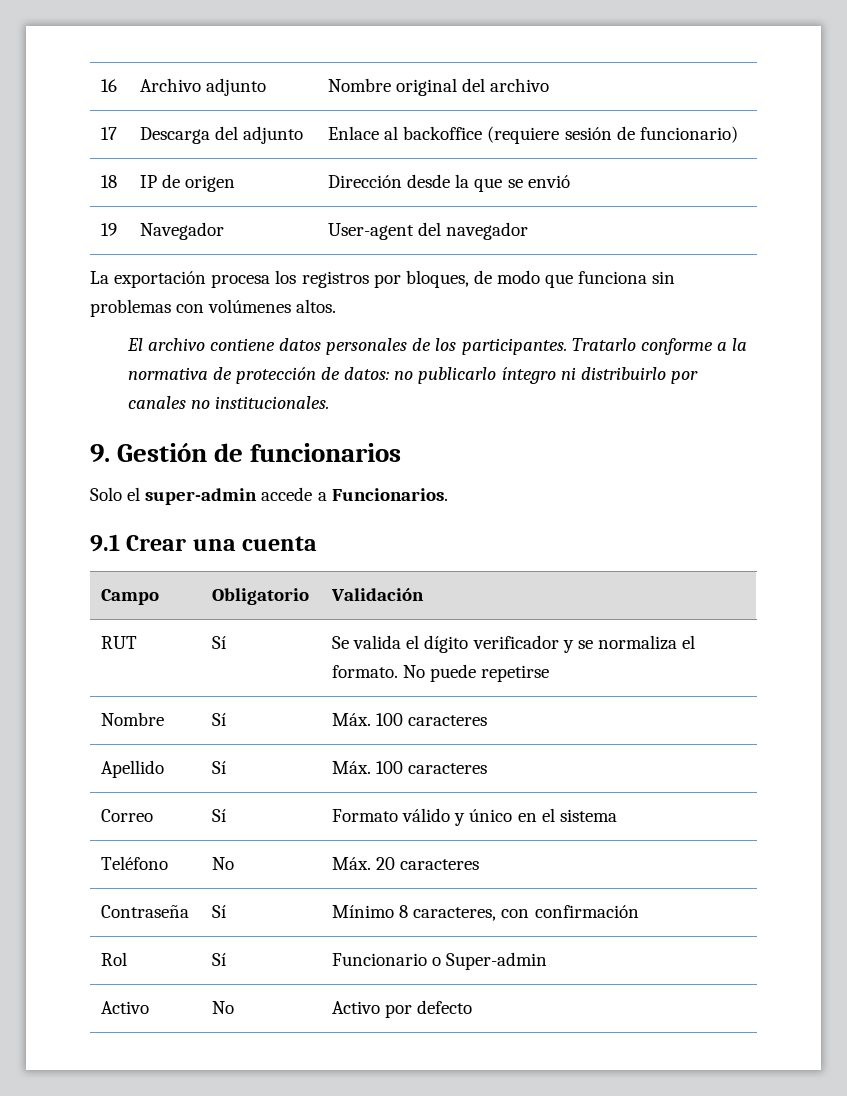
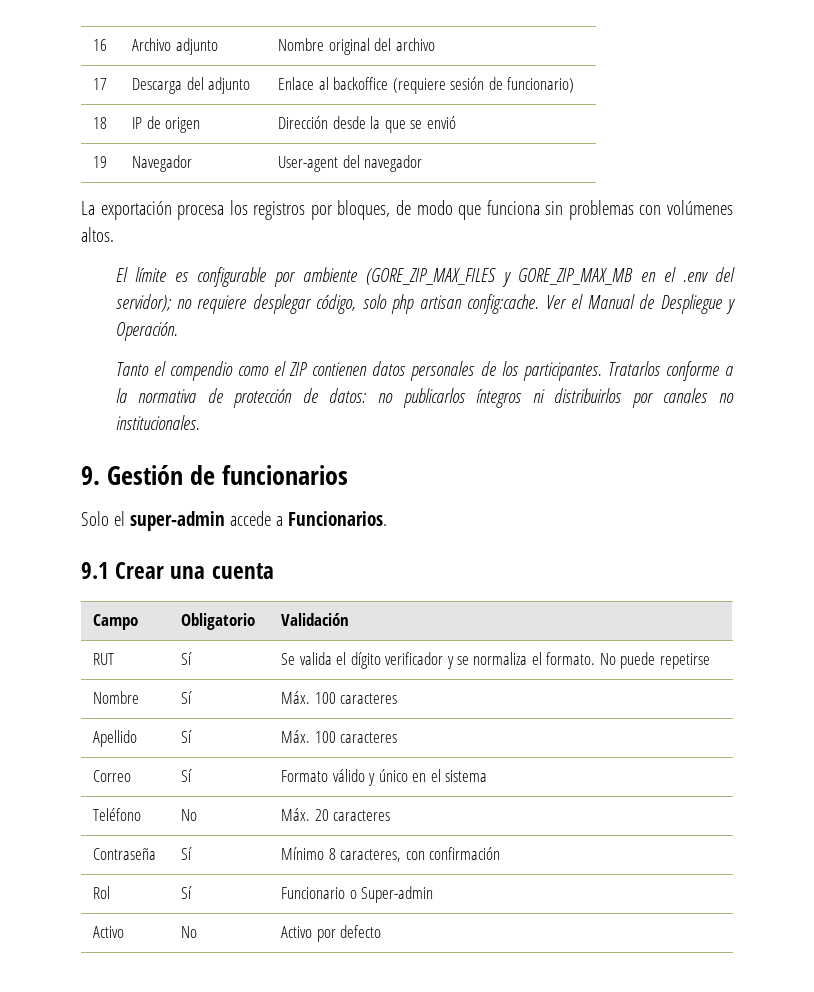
[147,338,275,351] archivo contiene -> [134,267,736,287] [115,294,735,314] [115,322,178,341] [115,361,368,381] límite es configurable por ambiente (GORE_ZIP_MAX_FILES y GORE_ZIP_MAX_MB en el .env del servidor); no requiere desplegar código, solo php artisan config:cache. Ver el Manual de Despliegue y Operación. // Tanto el compendio como el ZIP contienen
[571,338,636,351] Tratarlo -> [607,361,661,376] Tratarlos
[418,367,666,384] publicarlo íntegro ni distribuirlo -> [402,388,623,408] publicarlos íntegros ni distribuirlos

